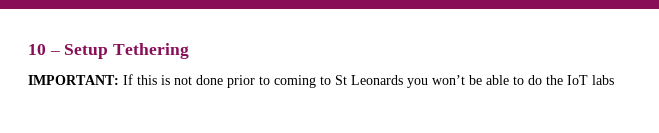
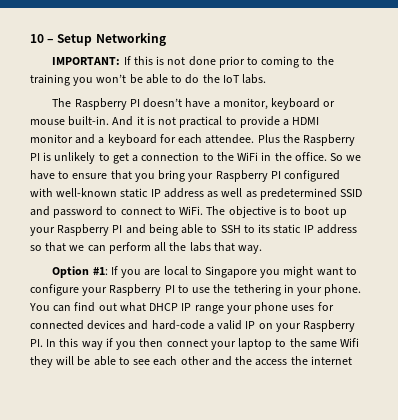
[113,43,190,59] Tethering -> [95,33,166,46] Networking
[335,75,403,85] St Leonards -> [316,56,334,65] [30,74,70,86] the training
[592,75,614,85] labs -> [242,74,267,84] [52,98,336,110] [30,116,320,128] [30,134,356,146] [30,152,362,164] [30,170,341,182] [30,188,363,200] [30,206,347,218] [30,224,357,236] [30,242,263,254] [52,266,357,278] [30,284,362,296] [29,302,334,314] [30,320,356,332] [30,338,360,350] [30,356,352,368] labs. // The Raspberry PI doesn’t have a monitor, keyboard or mouse built-in. And it is not practical to provide a HDMI monitor and a keyboard for each attendee. Plus the Raspberry PI is unlikely to get a connection to the WiFi in the office. So we have to ensure that you bring your Raspberry PI configured with well-known static IP address as well as predetermined SSID and password to connect to WiFi. The objective is to boot up your Raspberry PI and being able to SSH to its static IP address so that we can perform all the labs that way. // Option #1: If you are local to Singapore you might want to configure your Raspberry PI to use the tethering in your phone. You can find out what DHCP IP range your phone uses for connected devices and hard-code a valid IP on your Raspberry PI. In this way if you then connect your laptop to the same Wifi they will be able to see each other and the access the internet

